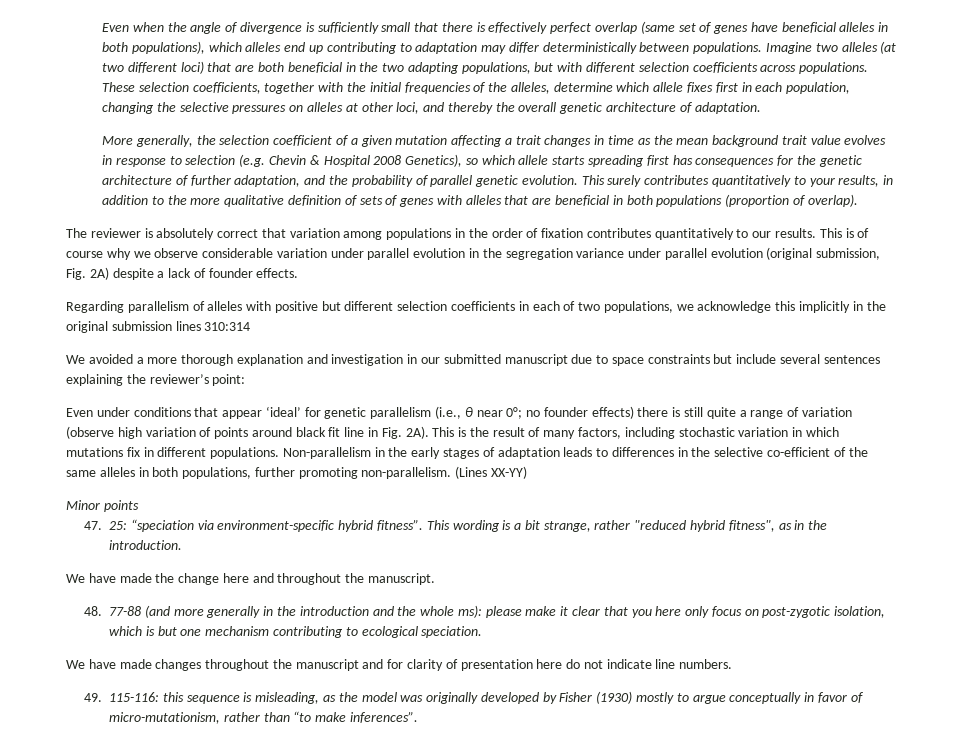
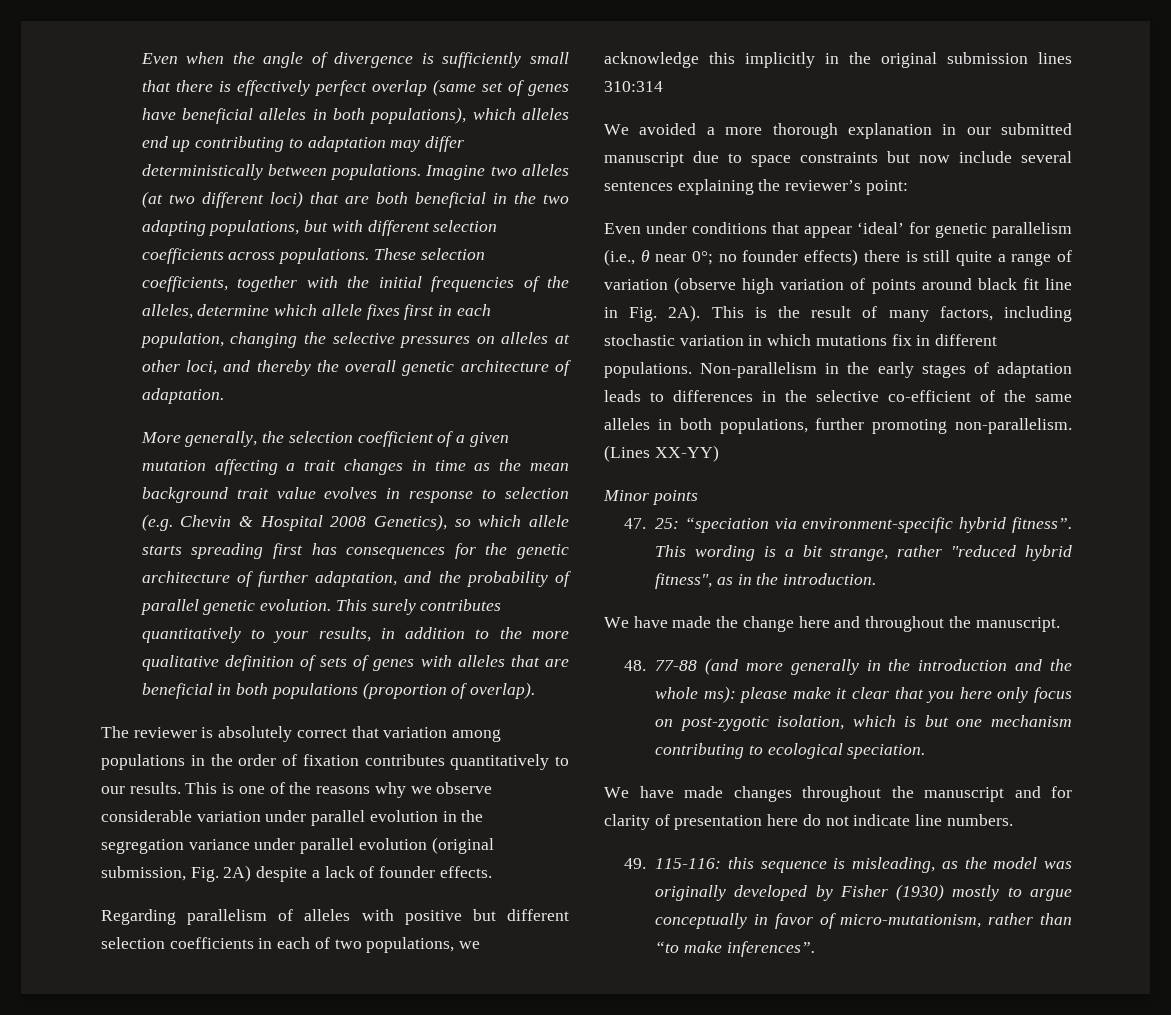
[857,228,870,238] [66,251,103,258] of course -> [238,782,371,794] one of the reasons
[306,354,404,366] and investigation -> (932, 131) none
(733, 359) none -> [919,155,950,163] now

